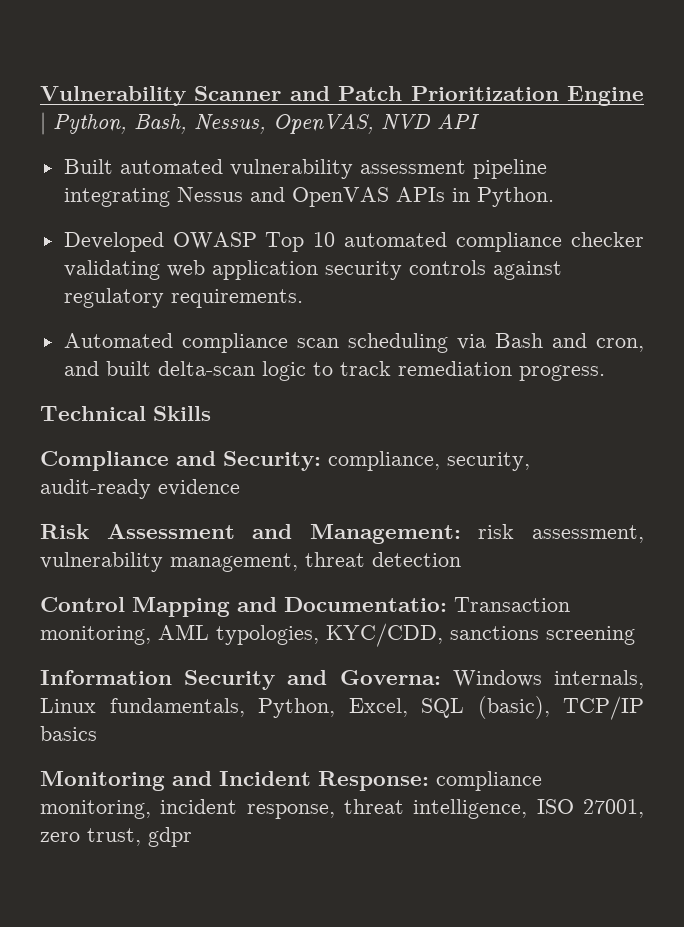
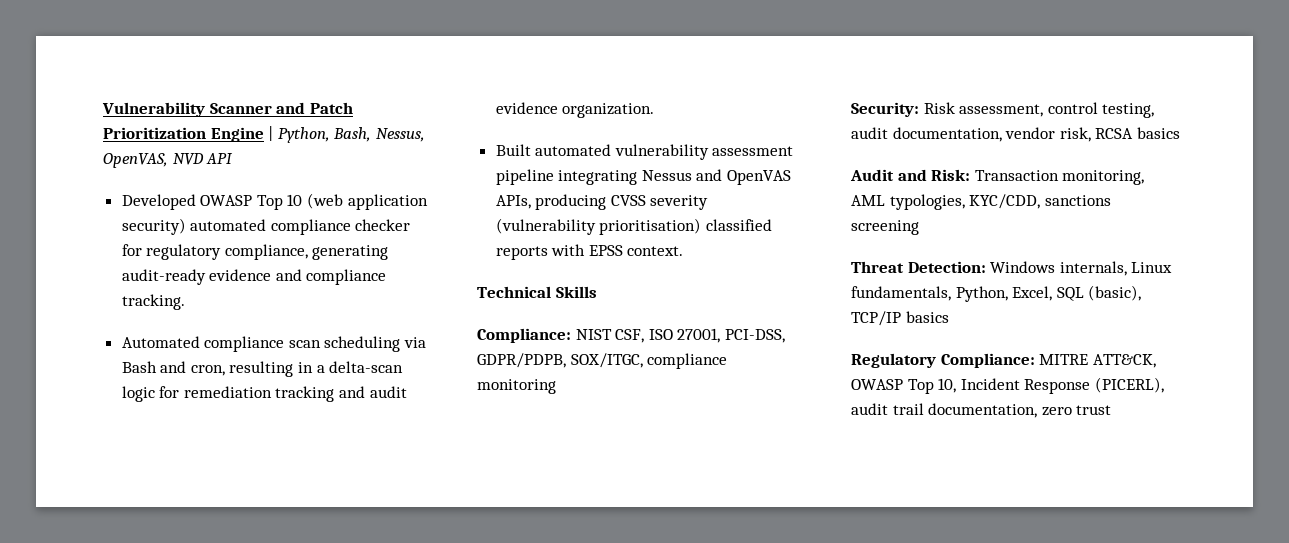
(480, 121) none -> [121,193,428,210] [121,218,411,235] [121,244,389,260] [121,269,387,285] [121,294,185,310] [121,336,427,352] [121,361,404,377] [121,386,407,402] [495,102,655,118] // Developed OWASP Top 10 (web application security) automated compliance checker for regulatory compliance, generating audit-ready evidence and compliance tracking. // Automated compliance scan scheduling via Bash and cron, resulting in a delta-scan logic for remediation tracking and audit evidence organization.
[395,187,554,207] [63,232,644,252] [63,260,562,280] [63,288,303,308] [63,333,644,353] [63,361,605,381] [40,406,211,421] [40,451,530,471] [40,479,240,499] [40,524,644,544] [40,552,461,572] [40,597,447,617] APIs in Python. // Developed OWASP Top 10 automated compliance checker validating web application security controls against regulatory requirements. // Automated compliance scan scheduling via Bash and cron, and built delta-scan logic to track remediation progress. // Technical Skills // Compliance and Security: compliance, security, audit-ready evidence // Risk Assessment and Management: risk assessment, vulnerability management, threat detection // Control Mapping and Documentatio: -> [495,194,709,210] [495,218,772,235] [495,244,684,260] [477,286,597,298] [477,328,785,343] [477,353,728,369] [477,379,556,394] [851,102,1155,118] [851,127,1180,142] [850,169,971,181] APIs, producing CVSS severity (vulnerability prioritisation) classified reports with EPSS context. // Technical Skills // Compliance: NIST CSF, ISO 27001, PCI-DSS, GDPR/PDPB, SOX/ITGC, compliance monitoring // Security: Risk assessment, control testing, audit documentation, vendor risk, RCSA basics // Audit and Risk:
[40,670,441,690] Information Security and Governa: -> [851,261,986,273] Threat Detection:
[40,771,542,791] [40,799,644,819] [40,827,192,847] Monitoring and Incident Response: compliance monitoring, incident response, threat intelligence, ISO 27001, zero trust, gdpr -> [851,353,1156,368] [851,377,1164,394] [851,403,1112,418] Regulatory Compliance: MITRE ATT&CK, OWASP Top 10, Incident Response (PICERL), audit trail documentation, zero trust

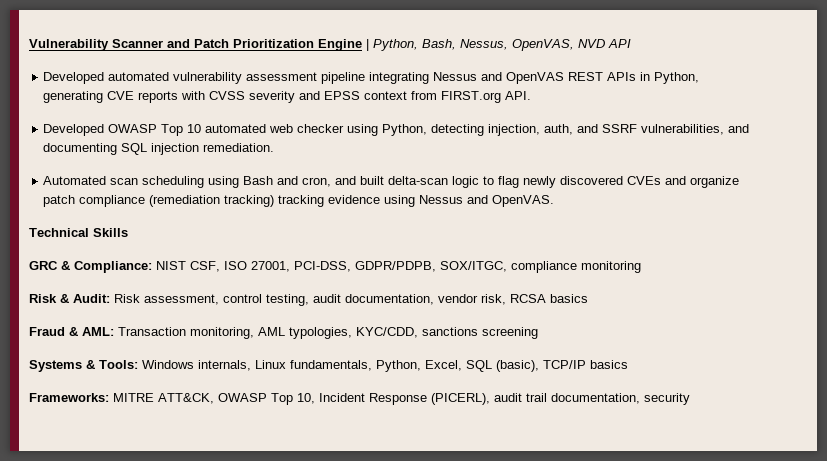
[200,193,428,210] [121,218,411,235] [121,244,389,260] [121,269,387,285] [121,294,185,310] [121,336,427,352] [121,361,404,377] [121,386,407,402] [495,102,655,118] [495,144,531,156] OWASP Top 10 (web application security) automated compliance checker for regulatory compliance, generating audit-ready evidence and compliance tracking. // Automated compliance scan scheduling via Bash and cron, resulting in a delta-scan logic for remediation tracking and audit evidence organization. // Built -> (105, 78) none
[495,194,709,210] [495,218,772,235] [495,244,684,260] APIs, producing CVSS severity (vulnerability prioritisation) classified reports with EPSS context. -> [568,72,700,84] [43,91,532,103] [43,124,750,136] [43,143,275,155] [43,176,740,188] [43,195,555,207] REST APIs in Python, generating CVE reports with CVSS severity and EPSS context from FIRST.org API. // Developed OWASP Top 10 automated web checker using Python, detecting injection, auth, and SSRF vulnerabilities, and documenting SQL injection remediation. // Automated scan scheduling using Bash and cron, and built delta-scan logic to flag newly discovered CVEs and organize patch compliance (remediation tracking) tracking evidence using Nessus and OpenVAS.
(597, 292) none -> [29,261,70,270] GRC &
[851,102,919,117] Security: -> [29,294,110,303] Risk & Audit:
[850,169,971,181] Audit and Risk: -> [29,327,114,336] Fraud & AML:
[851,261,986,273] Threat Detection: -> [29,360,138,372] Systems & Tools:
[851,353,1035,368] Regulatory Compliance: -> [29,393,109,402] Frameworks:
[1041,405,1112,416] zero trust -> [644,393,690,405] security

